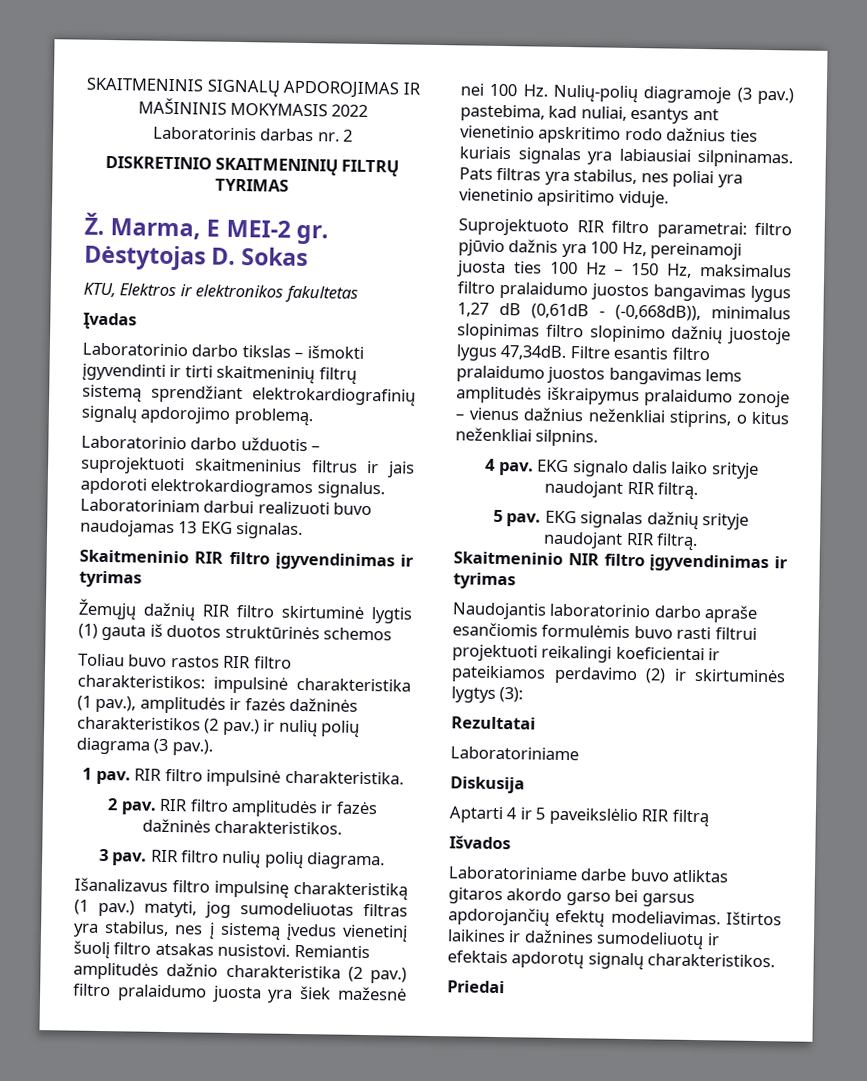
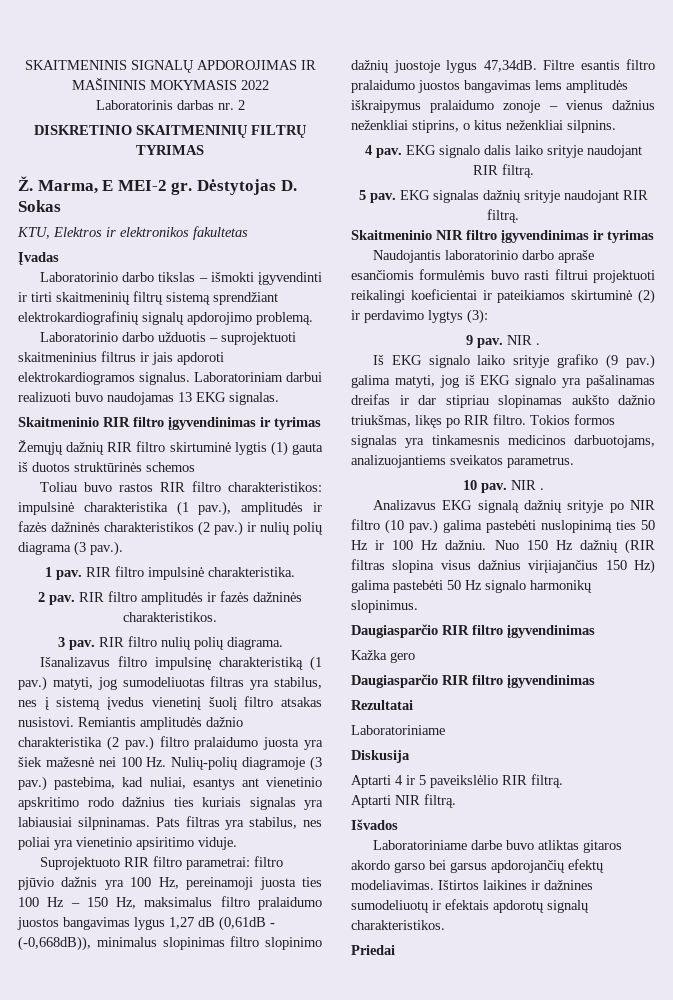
[553,666,638,685] perdavimo -> [571,290,633,300] skirtuminė
[694,668,786,683] skirtuminės -> [364,310,424,323] perdavimo
(524, 695) none -> [466,335,540,348] [372,354,655,369] [351,375,655,388] [351,394,655,408] [351,414,615,428] [351,435,655,448] [351,455,574,468] [462,480,544,493] [372,500,655,513] [351,519,655,534] [351,539,655,554] [351,559,655,574] [351,580,592,593] [351,600,418,613] [351,624,595,638] [351,650,415,663] [351,674,595,688] // 9 pav. NIR . // Iš EKG signalo laiko srityje grafiko (9 pav.) galima matyti, jog iš EKG signalo yra pašalinamas dreifas ir dar stipriau slopinamas aukšto dažnio triukšmas, likęs po RIR filtro. Tokios formos signalas yra tinkamesnis medicinos darbuotojams, analizuojantiems sveikatos parametrus. // 10 pav. NIR . // Analizavus EKG signalą dažnių srityje po NIR filtro (10 pav.) galima pastebėti nuslopinimą ties 50 Hz ir 100 Hz dažniu. Nuo 150 Hz dažnių (RIR filtras slopina visus dažnius virįiajančius 150 Hz) galima pastebėti 50 Hz signalo harmonikų slopinimus. // Daugiasparčio RIR filtro įgyvendinimas // Kažka gero // Daugiasparčio RIR filtro įgyvendinimas
[671,809,709,828] filtrą -> [531,774,563,788] [351,794,456,808] filtrą. // Aptarti NIR filtrą.

